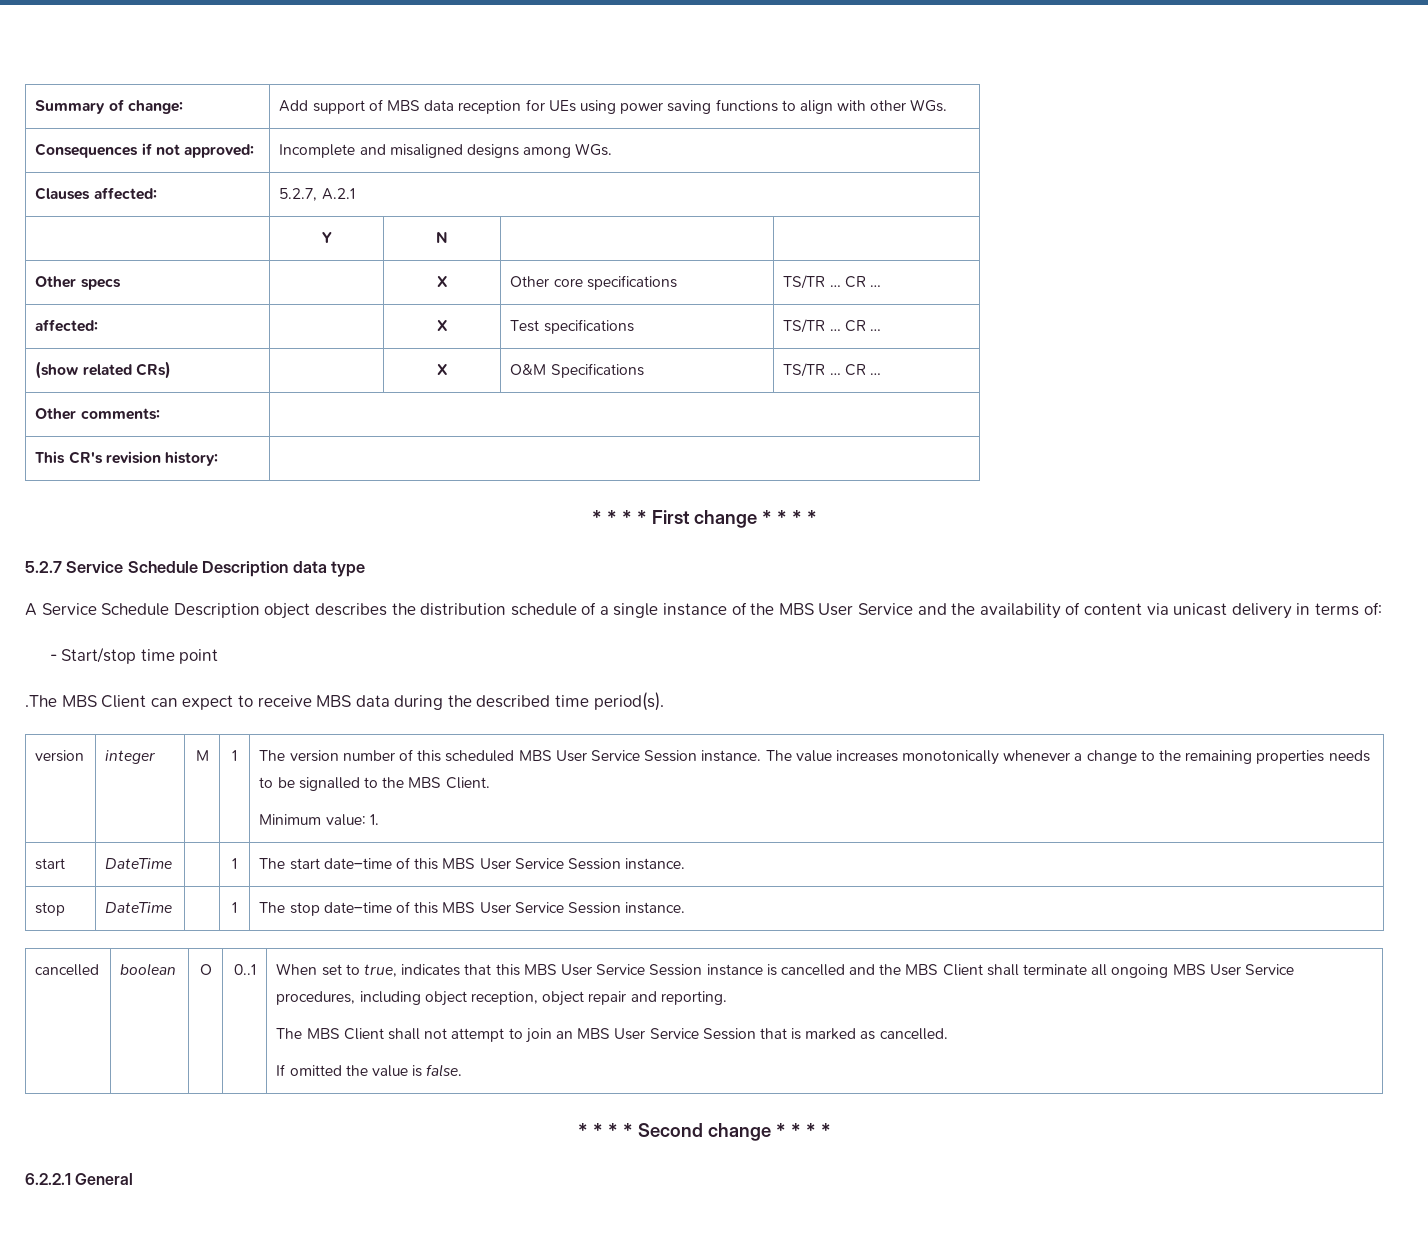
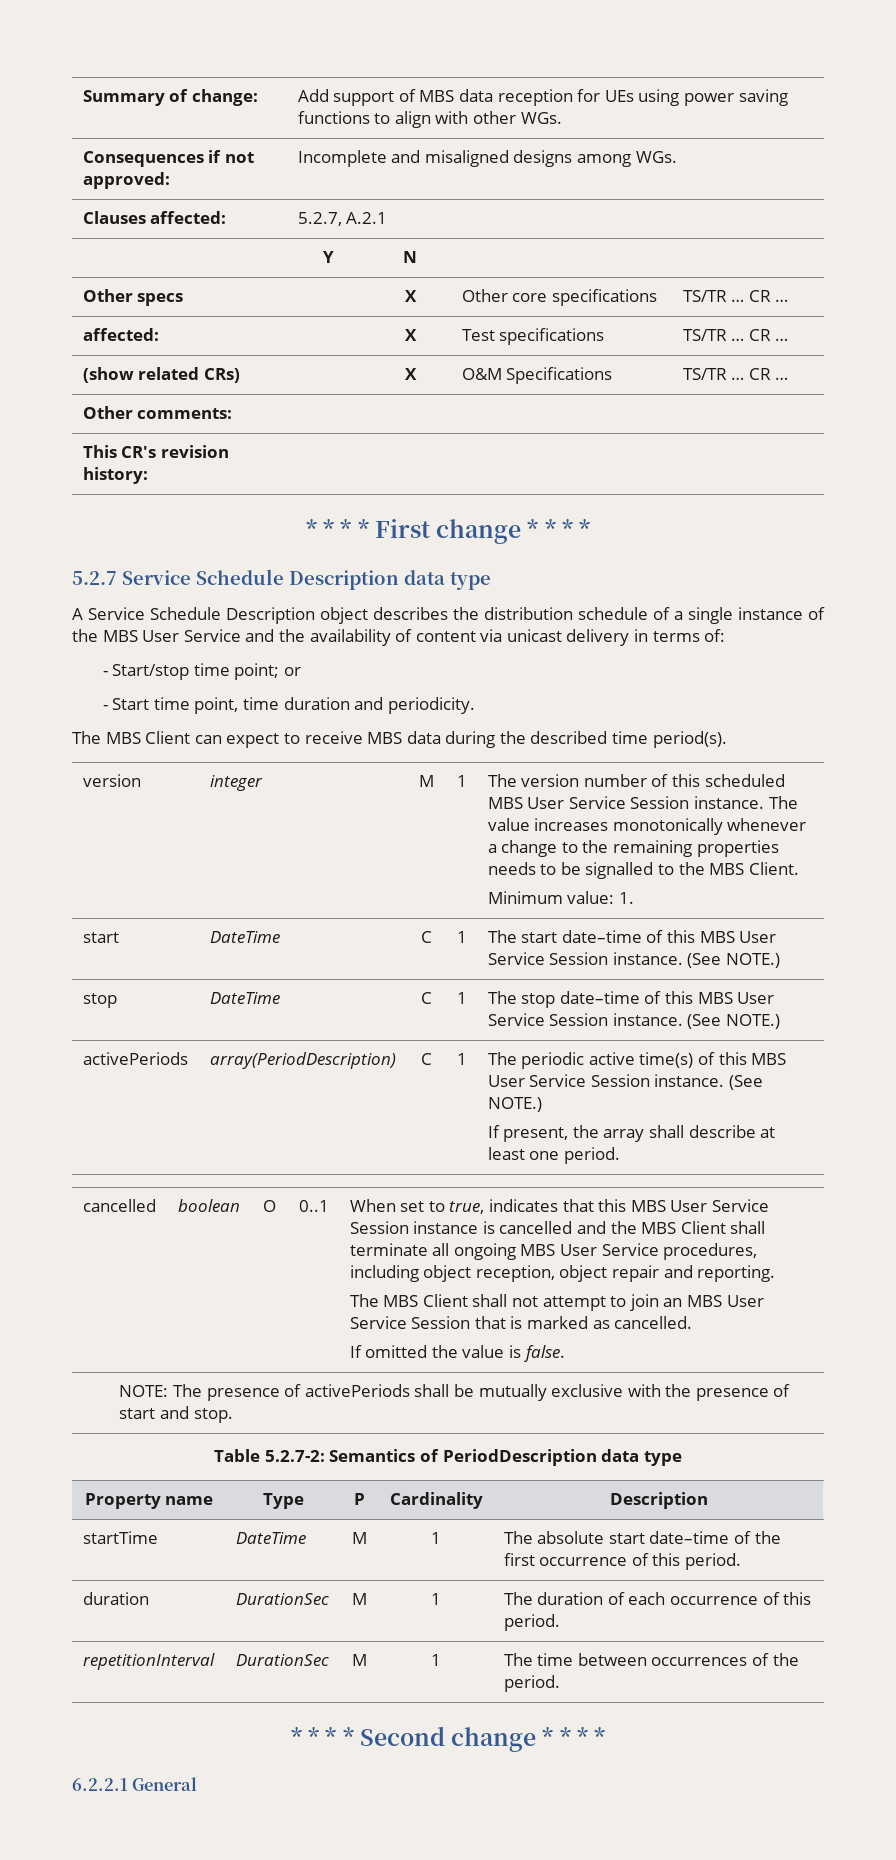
[179,649,219,664] [25,695,57,707] point // .The -> [234,663,301,680] [102,697,475,714] [72,731,101,744] point; or // - Start time point, time duration and periodicity. // The
(173, 863) none -> [421,931,432,943] C
(686, 864) none -> [687,953,781,968] (See NOTE.)
(173, 907) none -> [421,992,432,1004] C
(686, 908) none -> [687,1014,781,1029] [82,1052,188,1065] [209,1052,396,1069] [421,1053,432,1065] [456,1053,467,1065] [487,1052,787,1069] [487,1074,764,1090] [487,1097,542,1112] [487,1125,776,1142] [487,1147,620,1164] (See NOTE.) // activePeriods | array(PeriodDescription) | C | 1 | The periodic active time(s) of this MBS User Service Session instance. (See NOTE.) // If present, the array shall describe at least one period.
(463, 1070) none -> [119,1384,791,1401] [119,1406,233,1423] [214,1449,682,1466] [84,1493,214,1509] [262,1493,304,1509] [354,1493,365,1505] [389,1492,483,1509] [609,1492,708,1509] [82,1531,158,1544] [235,1532,306,1544] [352,1532,367,1544] [431,1532,441,1544] [503,1531,781,1544] [503,1553,742,1570] [82,1592,149,1605] [235,1593,329,1605] [352,1593,367,1605] [431,1593,441,1605] [503,1592,812,1605] [503,1614,560,1631] [82,1653,215,1670] [235,1654,329,1666] [352,1654,367,1666] [431,1654,441,1666] [503,1653,799,1666] [503,1675,560,1692] // NOTE: The presence of activePeriods shall be mutually exclusive with the presence of start and stop. // Table 5.2.7-2: Semantics of PeriodDescription data type // Property name | Type | P | Cardinality | Description // startTime | DateTime | M | 1 | The absolute start date–time of the first occurrence of this period. // duration | DurationSec | M | 1 | The duration of each occurrence of this period. // repetitionInterval | DurationSec | M | 1 | The time between occurrences of the period.

